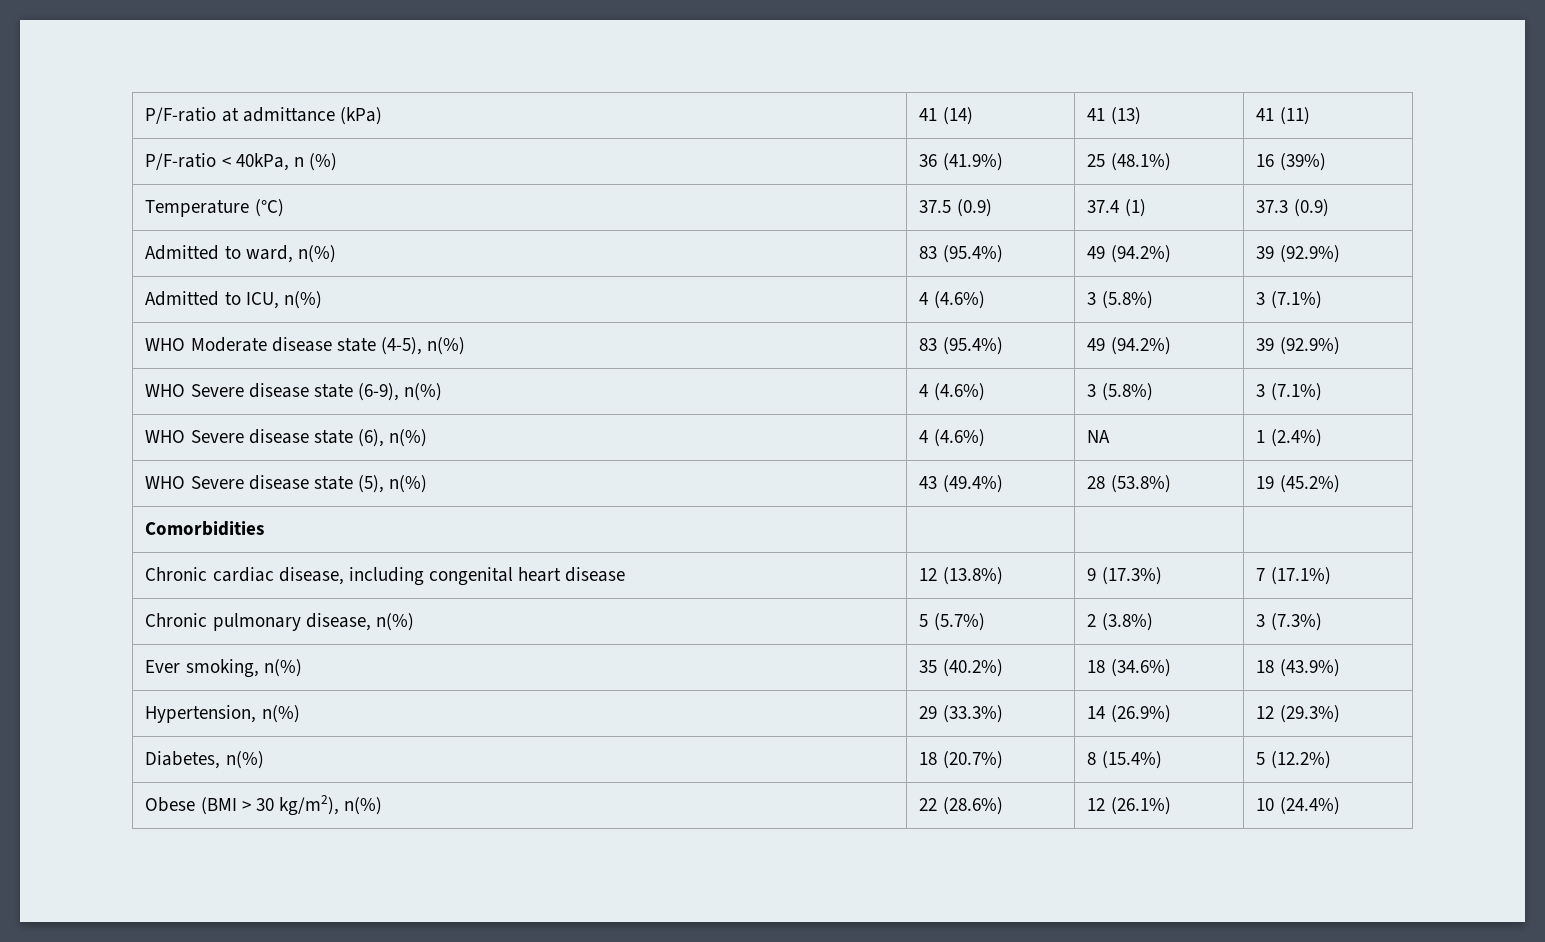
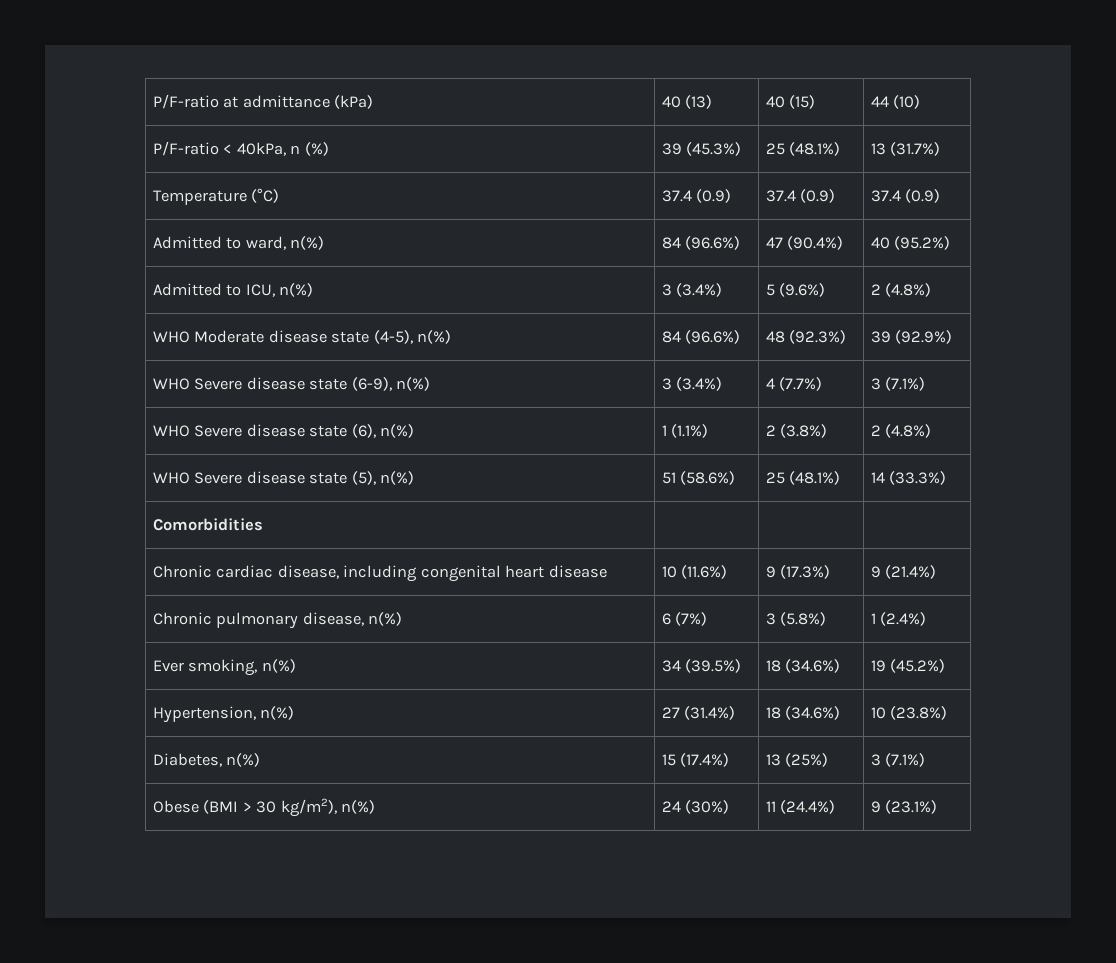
[919,107,973,125] [1087,107,1141,125] [1256,107,1310,125] 41 (14) | 41 (13) | 41 (11) -> [661,95,713,109] [765,95,816,109] [870,95,921,109] 40 (13) | 40 (15) | 44 (10)
[919,153,1003,171] [1087,153,1171,171] [1256,153,1326,171] 36 (41.9%) | 25 (48.1%) | 16 (39%) -> [661,142,742,156] [765,142,841,156] [870,142,941,156] 39 (45.3%) | 25 (48.1%) | 13 (31.7%)
[919,199,992,217] [1087,199,1146,217] [1256,200,1289,213] 37.5 (0.9) | 37.4 (1) | 37.3 -> [661,189,732,203] [765,189,836,203] [870,190,901,202] 37.4 (0.9) | 37.4 (0.9) | 37.4
[919,245,1003,263] [1087,245,1171,263] [1256,245,1340,263] [145,291,322,309] [919,291,985,309] [1087,291,1153,309] [1256,291,1322,309] 83 (95.4%) | 49 (94.2%) | 39 (92.9%) // Admitted to ICU, n(%) | 4 (4.6%) | 3 (5.8%) | 3 (7.1%) -> [661,236,741,250] [765,236,844,250] [870,236,951,250] [152,283,314,297] [661,283,723,297] [765,283,826,297] [870,283,932,297] 84 (96.6%) | 47 (90.4%) | 40 (95.2%) // Admitted to ICU, n(%) | 3 (3.4%) | 5 (9.6%) | 2 (4.8%)
[919,337,1003,355] [1087,337,1171,355] 83 (95.4%) | 49 (94.2%) -> [661,330,741,344] [765,330,847,344] 84 (96.6%) | 48 (92.3%)
[919,383,985,401] [1087,383,1153,401] | 4 (4.6%) | 3 (5.8%) -> [661,377,723,391] [765,377,823,391] | 3 (3.4%) | 4 (7.7%)
[919,429,985,447] [1087,430,1111,443] [1256,429,1322,447] 4 (4.6%) | NA | 1 (2.4%) -> [661,424,709,438] [765,424,828,438] [870,424,932,438] 1 (1.1%) | 2 (3.8%) | 2 (4.8%)
[919,475,1003,493] [1087,475,1171,493] [1256,475,1340,493] 43 (49.4%) | 28 (53.8%) | 19 (45.2%) -> [661,471,736,485] [765,471,841,485] [870,471,947,485] 51 (58.6%) | 25 (48.1%) | 14 (33.3%)
[919,567,1003,585] 12 (13.8%) -> [661,565,728,579] 10 (11.6%)
[1256,567,1331,585] 7 (17.1%) -> [870,565,937,579] 9 (21.4%)
[919,613,985,631] [1087,613,1153,631] [1256,613,1322,631] 5 (5.7%) | 2 (3.8%) | 3 (7.3%) -> [661,612,708,626] [765,612,827,626] [870,612,927,626] 6 (7%) | 3 (5.8%) | 1 (2.4%)
[919,659,1003,677] [1087,659,1171,677] [1256,659,1340,677] 35 (40.2%) | 18 (34.6%) | 18 (43.9%) -> [661,659,742,673] [765,659,841,673] [870,659,946,673] 34 (39.5%) | 18 (34.6%) | 19 (45.2%)
[919,705,1003,723] [1087,705,1171,723] [1256,705,1340,723] [145,751,264,769] [919,751,1003,769] [1087,751,1162,769] [1256,751,1331,769] 29 (33.3%) | 14 (26.9%) | 12 (29.3%) // Diabetes, n(%) | 18 (20.7%) | 8 (15.4%) | 5 (12.2%) -> [661,706,736,720] [765,706,841,720] [870,706,948,720] [152,753,261,767] [661,753,730,767] [765,753,829,767] [870,753,926,767] 27 (31.4%) | 18 (34.6%) | 10 (23.8%) // Diabetes, n(%) | 15 (17.4%) | 13 (25%) | 3 (7.1%)
[919,797,1003,815] [1087,797,1171,815] [1256,797,1340,815] 22 (28.6%) | 12 (26.1%) | 10 (24.4%) -> [661,800,730,814] [765,800,836,814] [870,800,938,814] 24 (30%) | 11 (24.4%) | 9 (23.1%)

